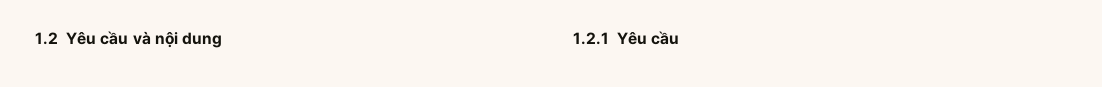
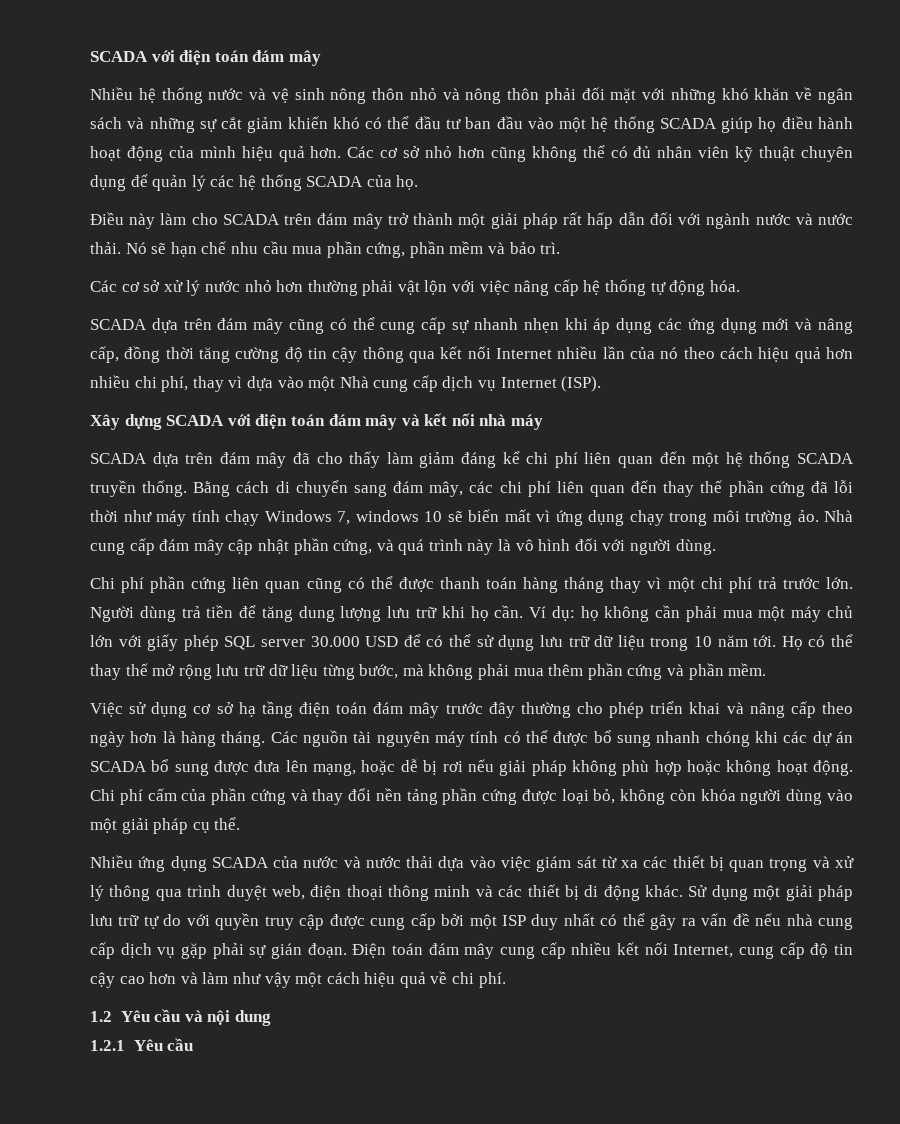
(35, 38) none -> [90,50,321,66] [90,87,854,104] [90,116,853,133] [90,145,854,162] [90,174,419,191] [90,212,853,229] [90,241,561,258] [90,279,740,296] [90,317,854,334] [90,346,854,363] [90,375,602,392] [90,413,544,430] [90,451,855,468] [90,480,853,497] [90,509,853,526] [90,538,716,555] [90,576,853,593] [90,605,853,622] [90,634,853,651] [90,663,767,680] [90,701,853,718] [90,730,854,747] [90,759,854,776] [90,788,854,805] [90,817,241,834] [90,855,854,872] [90,884,853,901] [90,913,854,930] [90,942,853,959] [90,971,506,988] SCADA với điện toán đám mây // Nhiều hệ thống nước và vệ sinh nông thôn nhỏ và nông thôn phải đối mặt với những khó khăn về ngân sách và những sự cắt giảm khiến khó có thể đầu tư ban đầu vào một hệ thống SCADA giúp họ điều hành hoạt động của mình hiệu quả hơn. Các cơ sở nhỏ hơn cũng không thể có đủ nhân viên kỹ thuật chuyên dụng để quản lý các hệ thống SCADA của họ. // Điều này làm cho SCADA trên đám mây trở thành một giải pháp rất hấp dẫn đối với ngành nước và nước thải. Nó sẽ hạn chế nhu cầu mua phần cứng, phần mềm và bảo trì. // Các cơ sở xử lý nước nhỏ hơn thường phải vật lộn với việc nâng cấp hệ thống tự động hóa. // SCADA dựa trên đám mây cũng có thể cung cấp sự nhanh nhẹn khi áp dụng các ứng dụng mới và nâng cấp, đồng thời tăng cường độ tin cậy thông qua kết nối Internet nhiều lần của nó theo cách hiệu quả hơn nhiều chi phí, thay vì dựa vào một Nhà cung cấp dịch vụ Internet (ISP). // Xây dựng SCADA với điện toán đám mây và kết nối nhà máy // SCADA dựa trên đám mây đã cho thấy làm giảm đáng kể chi phí liên quan đến một hệ thống SCADA truyền thống. Bằng cách di chuyển sang đám mây, các chi phí liên quan đến thay thế phần cứng đã lỗi thời như máy tính chạy Windows 7, windows 10 sẽ biến mất vì ứng dụng chạy trong môi trường ảo. Nhà cung cấp đám mây cập nhật phần cứng, và quá trình này là vô hình đối với người dùng. // Chi phí phần cứng liên quan cũng có thể được thanh toán hàng tháng thay vì một chi phí trả trước lớn. Người dùng trả tiền để tăng dung lượng lưu trữ khi họ cần. Ví dụ: họ không cần phải mua một máy chủ lớn với giấy phép SQL server 30.000 USD để có thể sử dụng lưu trữ dữ liệu trong 10 năm tới. Họ có thể thay thế mở rộng lưu trữ dữ liệu từng bước, mà không phải mua thêm phần cứng và phần mềm. // Việc sử dụng cơ sở hạ tầng điện toán đám mây trước đây thường cho phép triển khai và nâng cấp theo ngày hơn là hàng tháng. Các nguồn tài nguyên máy tính có thể được bổ sung nhanh chóng khi các dự án SCADA bổ sung được đưa lên mạng, hoặc dễ bị rơi nếu giải pháp không phù hợp hoặc không hoạt động. Chi phí cấm của phần cứng và thay đổi nền tảng phần cứng được loại bỏ, không còn khóa người dùng vào một giải pháp cụ thể. // Nhiều ứng dụng SCADA của nước và nước thải dựa vào việc giám sát từ xa các thiết bị quan trọng và xử lý thông qua trình duyệt web, điện thoại thông minh và các thiết bị di động khác. Sử dụng một giải pháp lưu trữ tự do với quyền truy cập được cung cấp bởi một ISP duy nhất có thể gây ra vấn đề nếu nhà cung cấp dịch vụ gặp phải sự gián đoạn. Điện toán đám mây cung cấp nhiều kết nối Internet, cung cấp độ tin cậy cao hơn và làm như vậy một cách hiệu quả về chi phí. //

